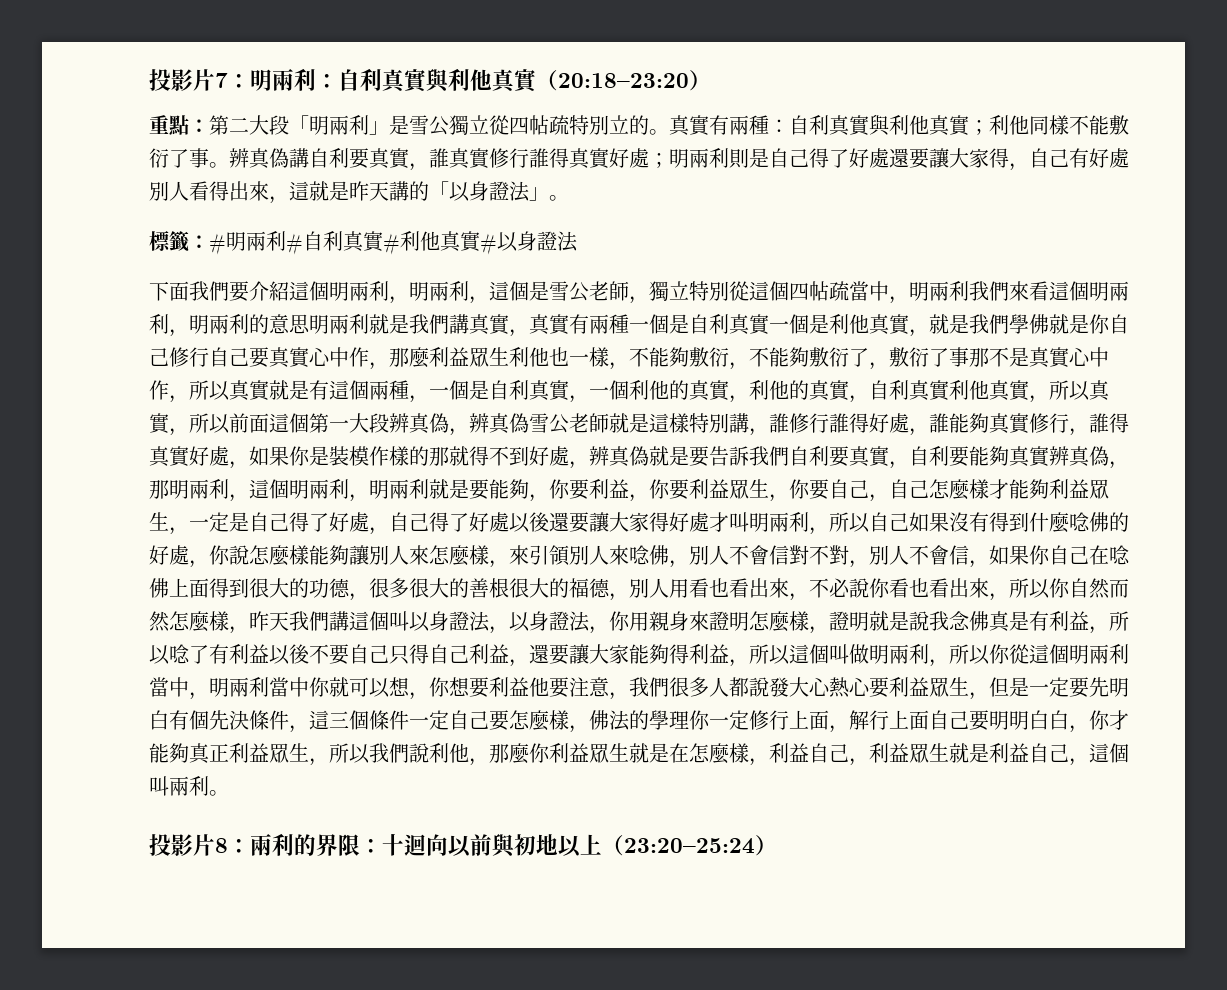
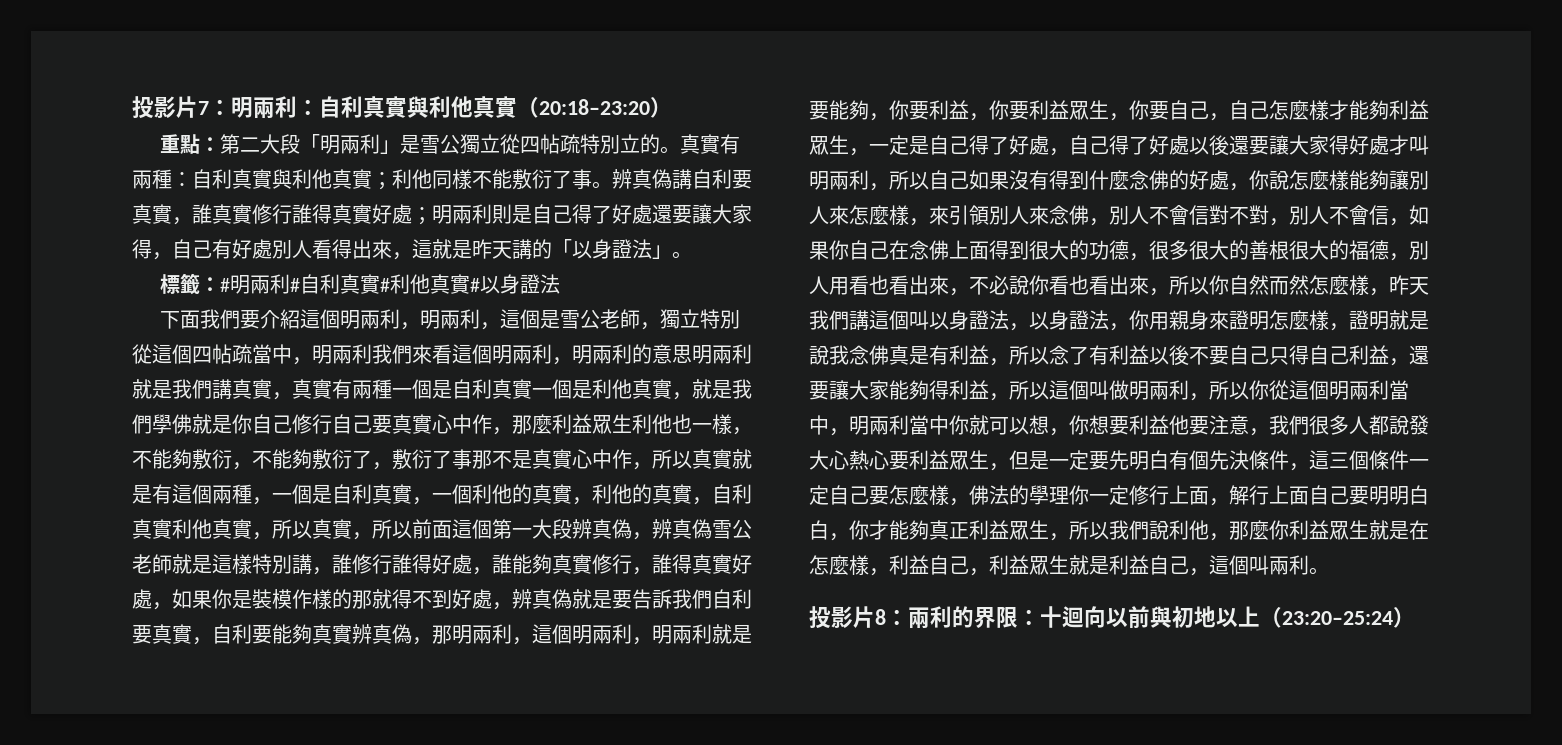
[1069,512,1090,532] 唸 -> [1129,170,1149,190] 念
[629,545,650,565] 唸 -> [1049,205,1069,225] 念
[1109,545,1130,565] 唸 -> [909,240,929,260] 念
[169,644,190,664] 唸 -> [1049,345,1069,365] 念

